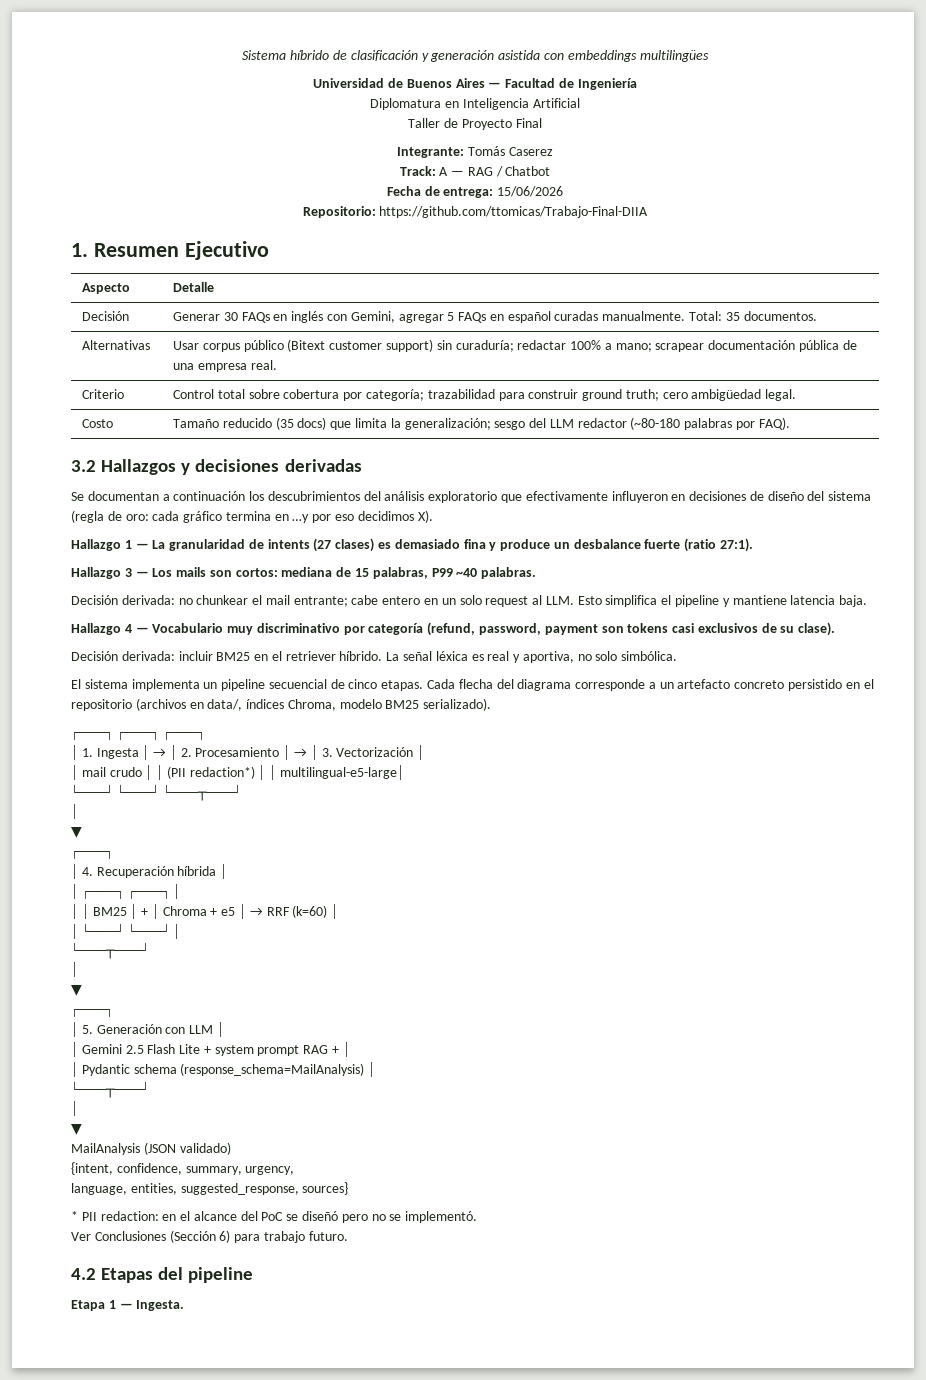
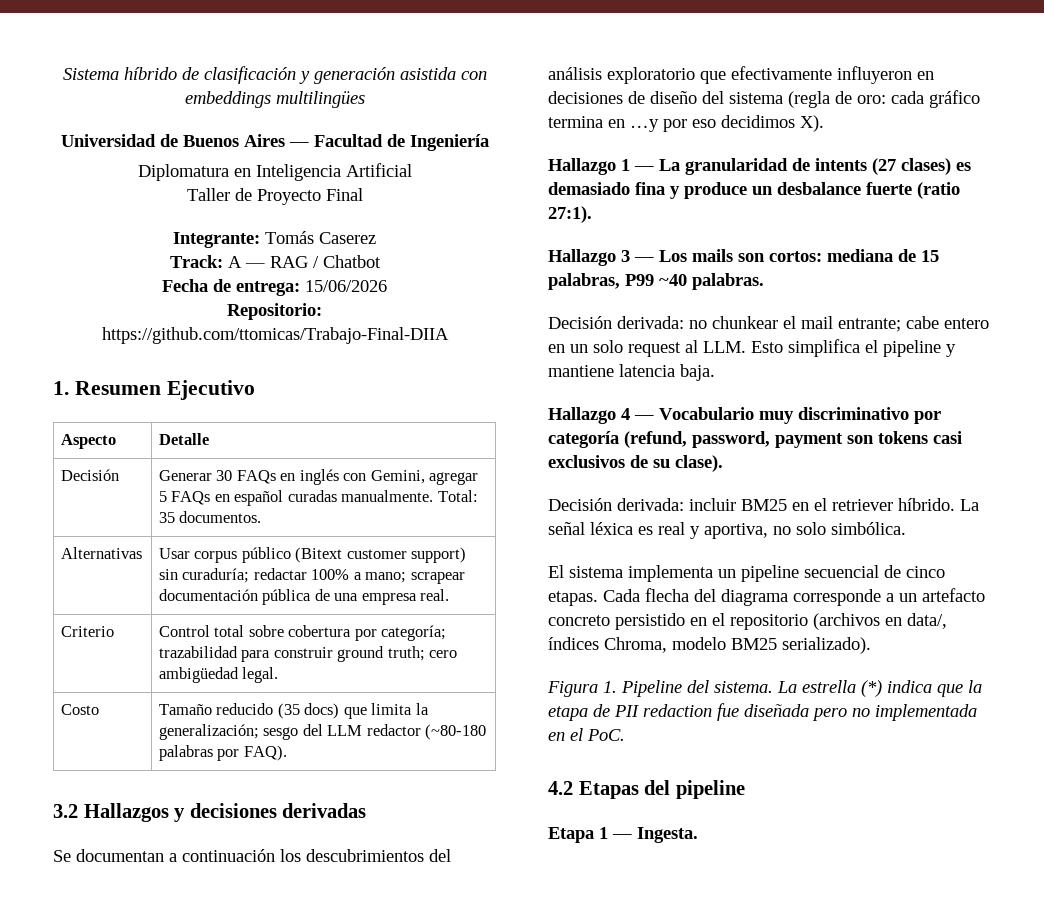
[71,732,205,740] [71,745,425,760] [71,765,405,780] [71,784,241,801] [71,804,78,819] [71,827,82,838] [71,851,113,859] [71,864,228,879] [71,884,181,899] [71,904,339,919] [71,923,181,939] [71,942,149,959] [71,962,78,977] [71,985,82,996] [71,1009,113,1017] [71,1022,224,1037] [71,1042,350,1057] [71,1062,376,1077] [71,1081,149,1098] [71,1101,78,1116] [71,1124,82,1135] [71,1142,231,1155] [71,1162,295,1175] [71,1182,349,1195] [71,1211,478,1223] [71,1230,348,1243] ┌────┐ ┌────┐ ┌────┐ // │ 1. Ingesta │ → │ 2. Procesamiento │ → │ 3. Vectorización │ // │ mail crudo │ │ (PII redaction*) │ │ multilingual-e5-large│ // └────┘ └────┘ └────┬────┘ // │ // ▼ // ┌────┐ // │ 4. Recuperación híbrida │ // │ ┌────┐ ┌────┐ │ // │ │ BM25 │ + │ Chroma + e5 │ → RRF (k=60) │ // │ └────┘ └────┘ │ // └────┬────┘ // │ // ▼ // ┌────┐ // │ 5. Generación con LLM │ // │ Gemini 2.5 Flash Lite + system prompt RAG + │ // │ Pydantic schema (response_schema=MailAnalysis) │ // └────┬────┘ // │ // ▼ // MailAnalysis (JSON validado) // {intent, confidence, summary, urgency, // language, entities, suggested_response, sources} // * PII redaction: en el alcance del PoC se diseñó pero no se implementó. // Ver Conclusiones (Sección 6) para trabajo futuro. -> [547,680,982,697] [548,703,977,721] [548,728,625,741] Figura 1. Pipeline del sistema. La estrella (*) indica que la etapa de PII redaction fue diseñada pero no implementada en el PoC.

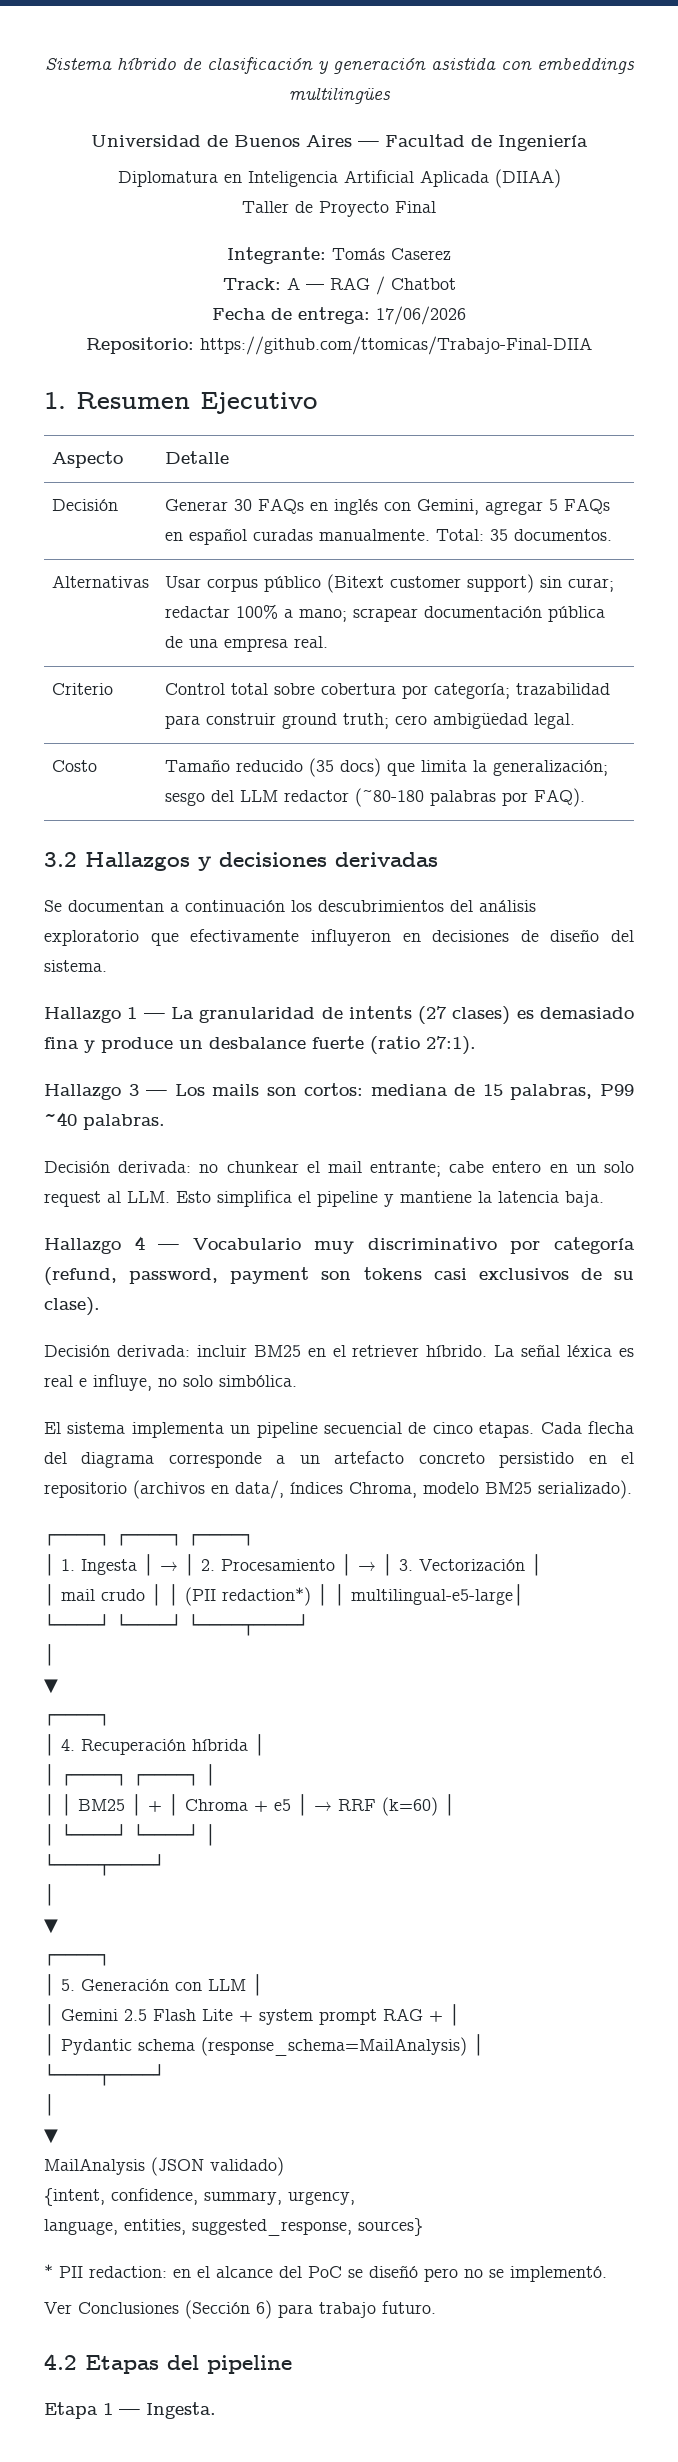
(412, 170) none -> [419,169,561,188] Aplicada (DIIAA)
[305,280,387,292] 15/06/2026 -> [376,306,466,325] 17/06/2026
[182,568,250,583] curaduría; -> [567,578,614,592] curar;
[729,90,980,108] [548,115,824,132] sistema (regla de oro: cada gráfico termina en …y por eso decidimos X). -> [44,960,107,972] sistema.
(614, 371) none -> [478,1191,492,1203] la
[690,523,768,539] y aportiva, -> [79,1374,152,1391] e influye,
[547,680,982,697] [548,703,977,721] [548,728,625,741] Figura 1. Pipeline del sistema. La estrella (*) indica que la etapa de PII redaction fue diseñada pero no implementada en el PoC. -> [44,1534,254,1546] [44,1554,542,1576] [44,1584,524,1606] [44,1614,309,1636] [44,1644,55,1666] [44,1679,58,1694] [44,1714,110,1726] [44,1734,265,1756] [44,1764,216,1786] [44,1794,455,1816] [44,1824,216,1846] [44,1854,165,1876] [44,1884,55,1906] [44,1919,58,1934] [44,1954,110,1966] [44,1974,263,1996] [44,2004,460,2026] [44,2034,484,2056] [44,2064,165,2086] [44,2094,55,2116] [44,2129,58,2144] [44,2157,284,2176] [44,2188,355,2206] [44,2218,423,2236] [44,2264,607,2282] [44,2300,436,2319] ┌────┐ ┌────┐ ┌────┐ // │ 1. Ingesta │ → │ 2. Procesamiento │ → │ 3. Vectorización │ // │ mail crudo │ │ (PII redaction*) │ │ multilingual-e5-large│ // └────┘ └────┘ └────┬────┘ // │ // ▼ // ┌────┐ // │ 4. Recuperación híbrida │ // │ ┌────┐ ┌────┐ │ // │ │ BM25 │ + │ Chroma + e5 │ → RRF (k=60) │ // │ └────┘ └────┘ │ // └────┬────┘ // │ // ▼ // ┌────┐ // │ 5. Generación con LLM │ // │ Gemini 2.5 Flash Lite + system prompt RAG + │ // │ Pydantic schema (response_schema=MailAnalysis) │ // └────┬────┘ // │ // ▼ // MailAnalysis (JSON validado) // {intent, confidence, summary, urgency, // language, entities, suggested_response, sources} // * PII redaction: en el alcance del PoC se diseñó pero no se implementó. // Ver Conclusiones (Sección 6) para trabajo futuro.

